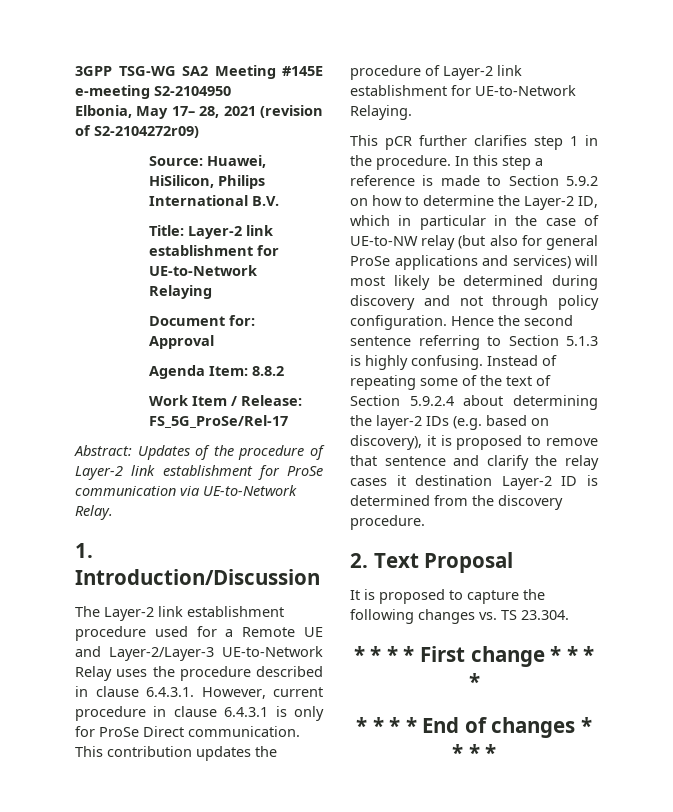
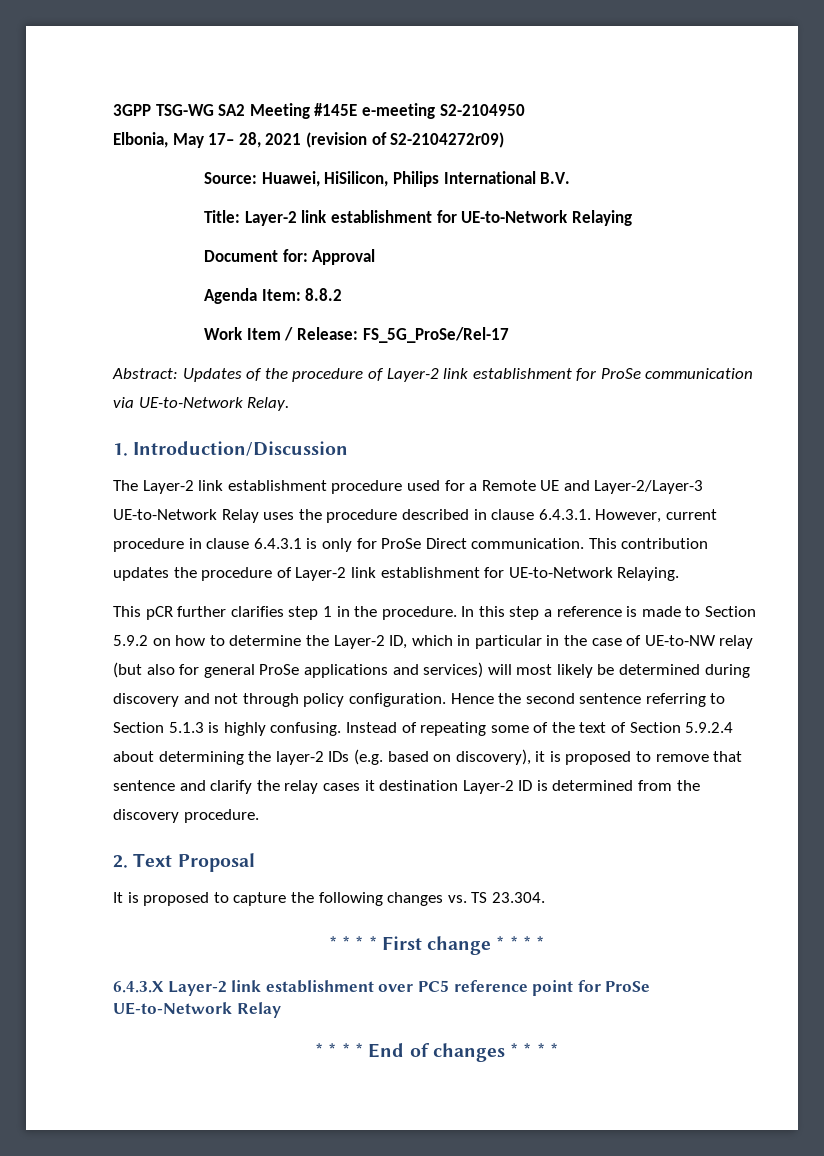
(480, 681) none -> [113,980,651,996] [113,1002,281,1018] // 6.4.3.X Layer-2 link establishment over PC5 reference point for ProSe UE-to-Network Relay

